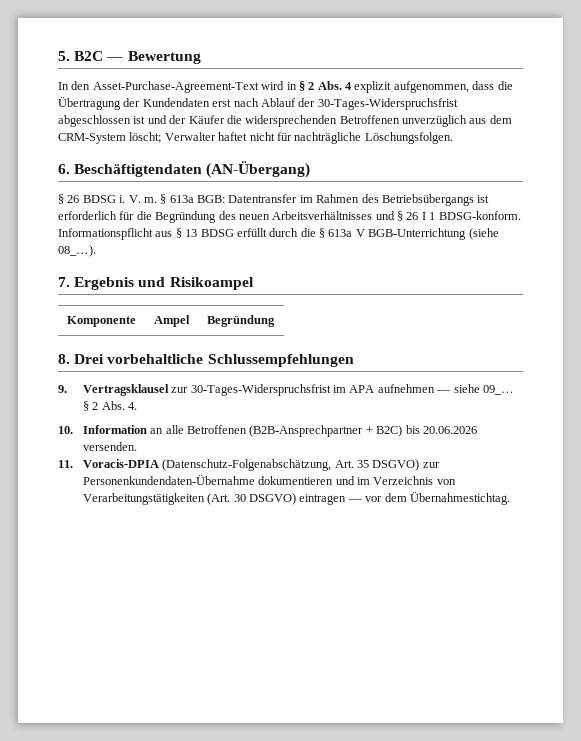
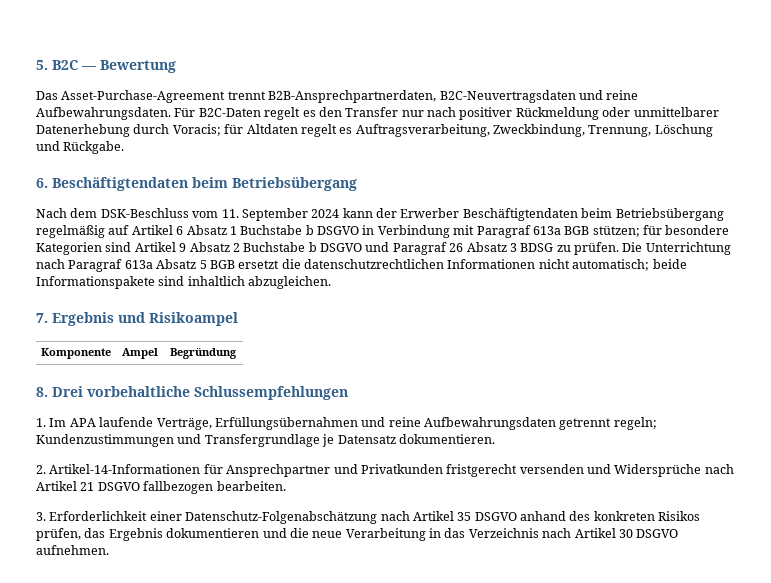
[58,81,513,93] [58,97,458,110] [58,115,512,127] [58,132,453,144] [58,161,311,178] [58,194,490,206] [58,211,521,223] [58,228,499,240] [58,245,96,257] In den Asset-Purchase-Agreement-Text wird in § 2 Abs. 4 explizit aufgenommen, dass die Übertragung der Kundendaten erst nach Ablauf der 30-Tages-Widerspruchsfrist abgeschlossen ist und der Käufer die widersprechenden Betroffenen unverzüglich aus dem CRM-System löscht; Verwalter haftet nicht für nachträgliche Löschungsfolgen. // 6. Beschäftigtendaten (AN-Übergang) // § 26 BDSG i. V. m. § 613a BGB: Datentransfer im Rahmen des Betriebsübergangs ist erforderlich für die Begründung des neuen Arbeitsverhältnisses und § 26 I 1 BDSG-konform. Informationspflicht aus § 13 BDSG erfüllt durch die § 613a V BGB-Unterrichtung (siehe 08_…). -> [36,90,639,103] [36,107,719,120] [36,124,713,137] [36,141,125,154] [36,177,357,191] [36,208,724,221] [36,225,730,238] [36,242,731,255] [36,259,687,272] [36,276,332,289] Das Asset-Purchase-Agreement trennt B2B-Ansprechpartnerdaten, B2C-Neuvertragsdaten und reine Aufbewahrungsdaten. Für B2C-Daten regelt es den Transfer nur nach positiver Rückmeldung oder unmittelbarer Datenerhebung durch Voracis; für Altdaten regelt es Auftragsverarbeitung, Zweckbindung, Trennung, Löschung und Rückgabe. // 6. Beschäftigtendaten beim Betriebsübergang // Nach dem DSK-Beschluss vom 11. September 2024 kann der Erwerber Beschäftigtendaten beim Betriebsübergang regelmäßig auf Artikel 6 Absatz 1 Buchstabe b DSGVO in Verbindung mit Paragraf 613a BGB stützen; für besondere Kategorien sind Artikel 9 Absatz 2 Buchstabe b DSGVO und Paragraf 26 Absatz 3 BDSG zu prüfen. Die Unterrichtung nach Paragraf 613a Absatz 5 BGB ersetzt die datenschutzrechtlichen Informationen nicht automatisch; beide Informationspakete sind inhaltlich abzugleichen.
[58,384,514,396] [82,401,138,411] [58,425,477,437] [82,442,137,451] [58,459,440,471] [82,475,456,485] [82,492,510,505] 9. Vertragsklausel zur 30-Tages-Widerspruchsfrist im APA aufnehmen — siehe 09_… § 2 Abs. 4. // 10. Information an alle Betroffenen (B2B-Ansprechpartner + B2C) bis 20.06.2026 versenden. // 11. Voracis-DPIA (Datenschutz-Folgenabschätzung, Art. 35 DSGVO) zur Personenkundendaten-Übernahme dokumentieren und im Verzeichnis von Verarbeitungstätigkeiten (Art. 30 DSGVO) eintragen — vor dem Übernahmestichtag. -> [36,417,657,430] [36,434,495,447] [36,464,734,477] [36,481,286,494] [36,511,701,524] [36,528,679,541] [36,545,109,555] 1. Im APA laufende Verträge, Erfüllungsübernahmen und reine Aufbewahrungsdaten getrennt regeln; Kundenzustimmungen und Transfergrundlage je Datensatz dokumentieren. // 2. Artikel-14-Informationen für Ansprechpartner und Privatkunden fristgerecht versenden und Widersprüche nach Artikel 21 DSGVO fallbezogen bearbeiten. // 3. Erforderlichkeit einer Datenschutz-Folgenabschätzung nach Artikel 35 DSGVO anhand des konkreten Risikos prüfen, das Ergebnis dokumentieren und die neue Verarbeitung in das Verzeichnis nach Artikel 30 DSGVO aufnehmen.

